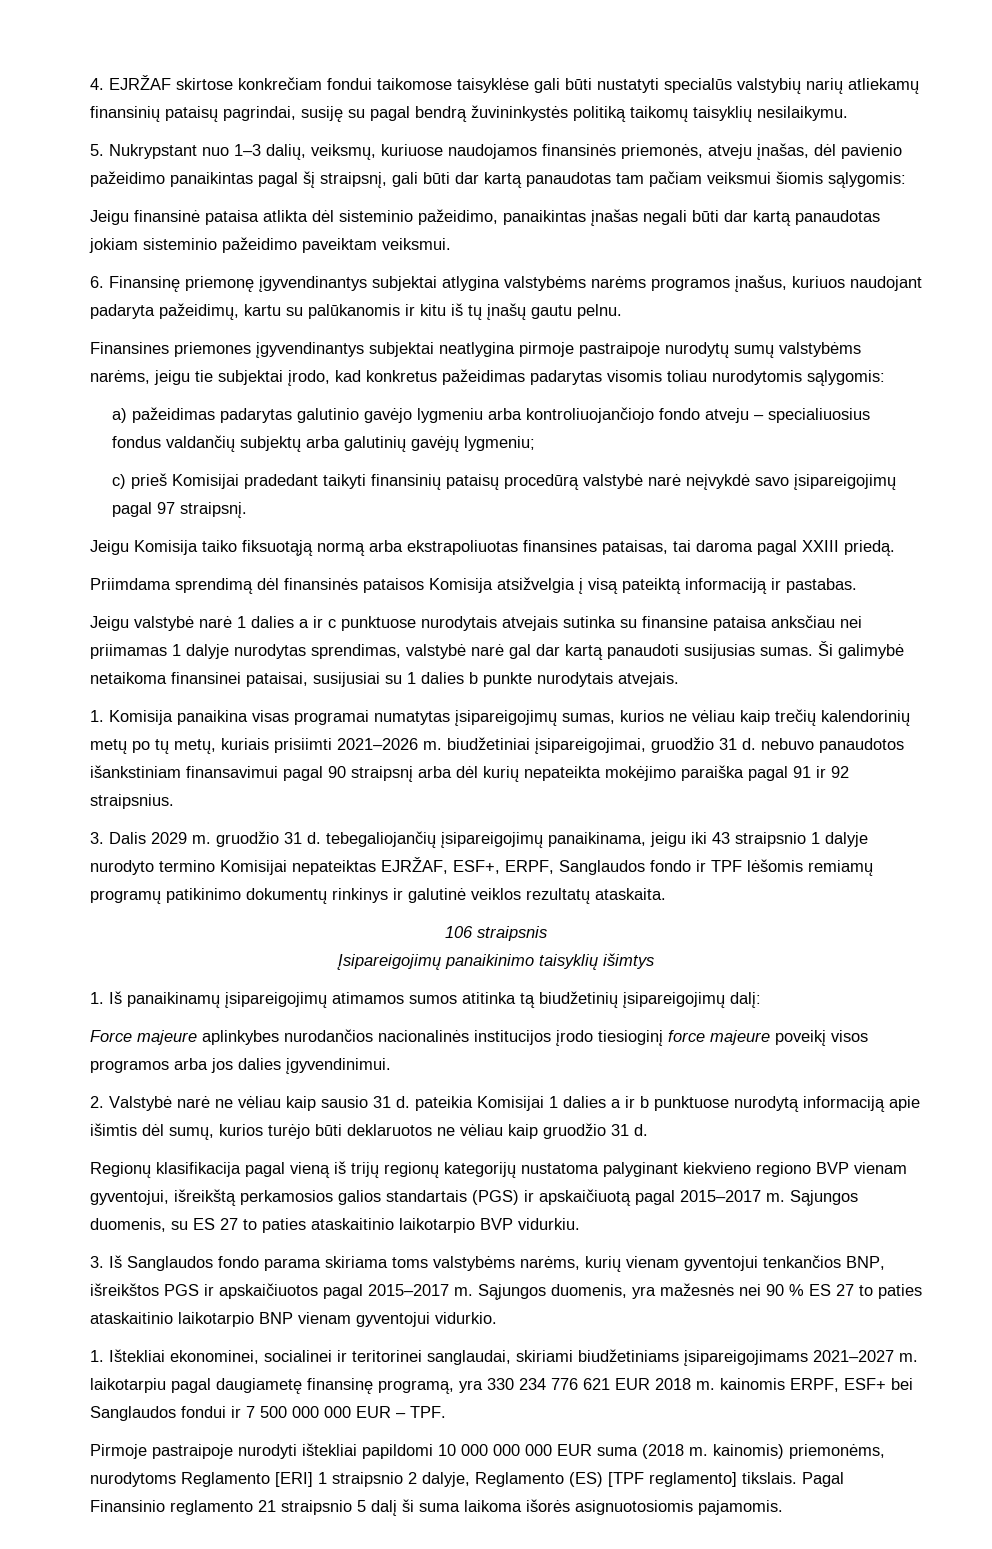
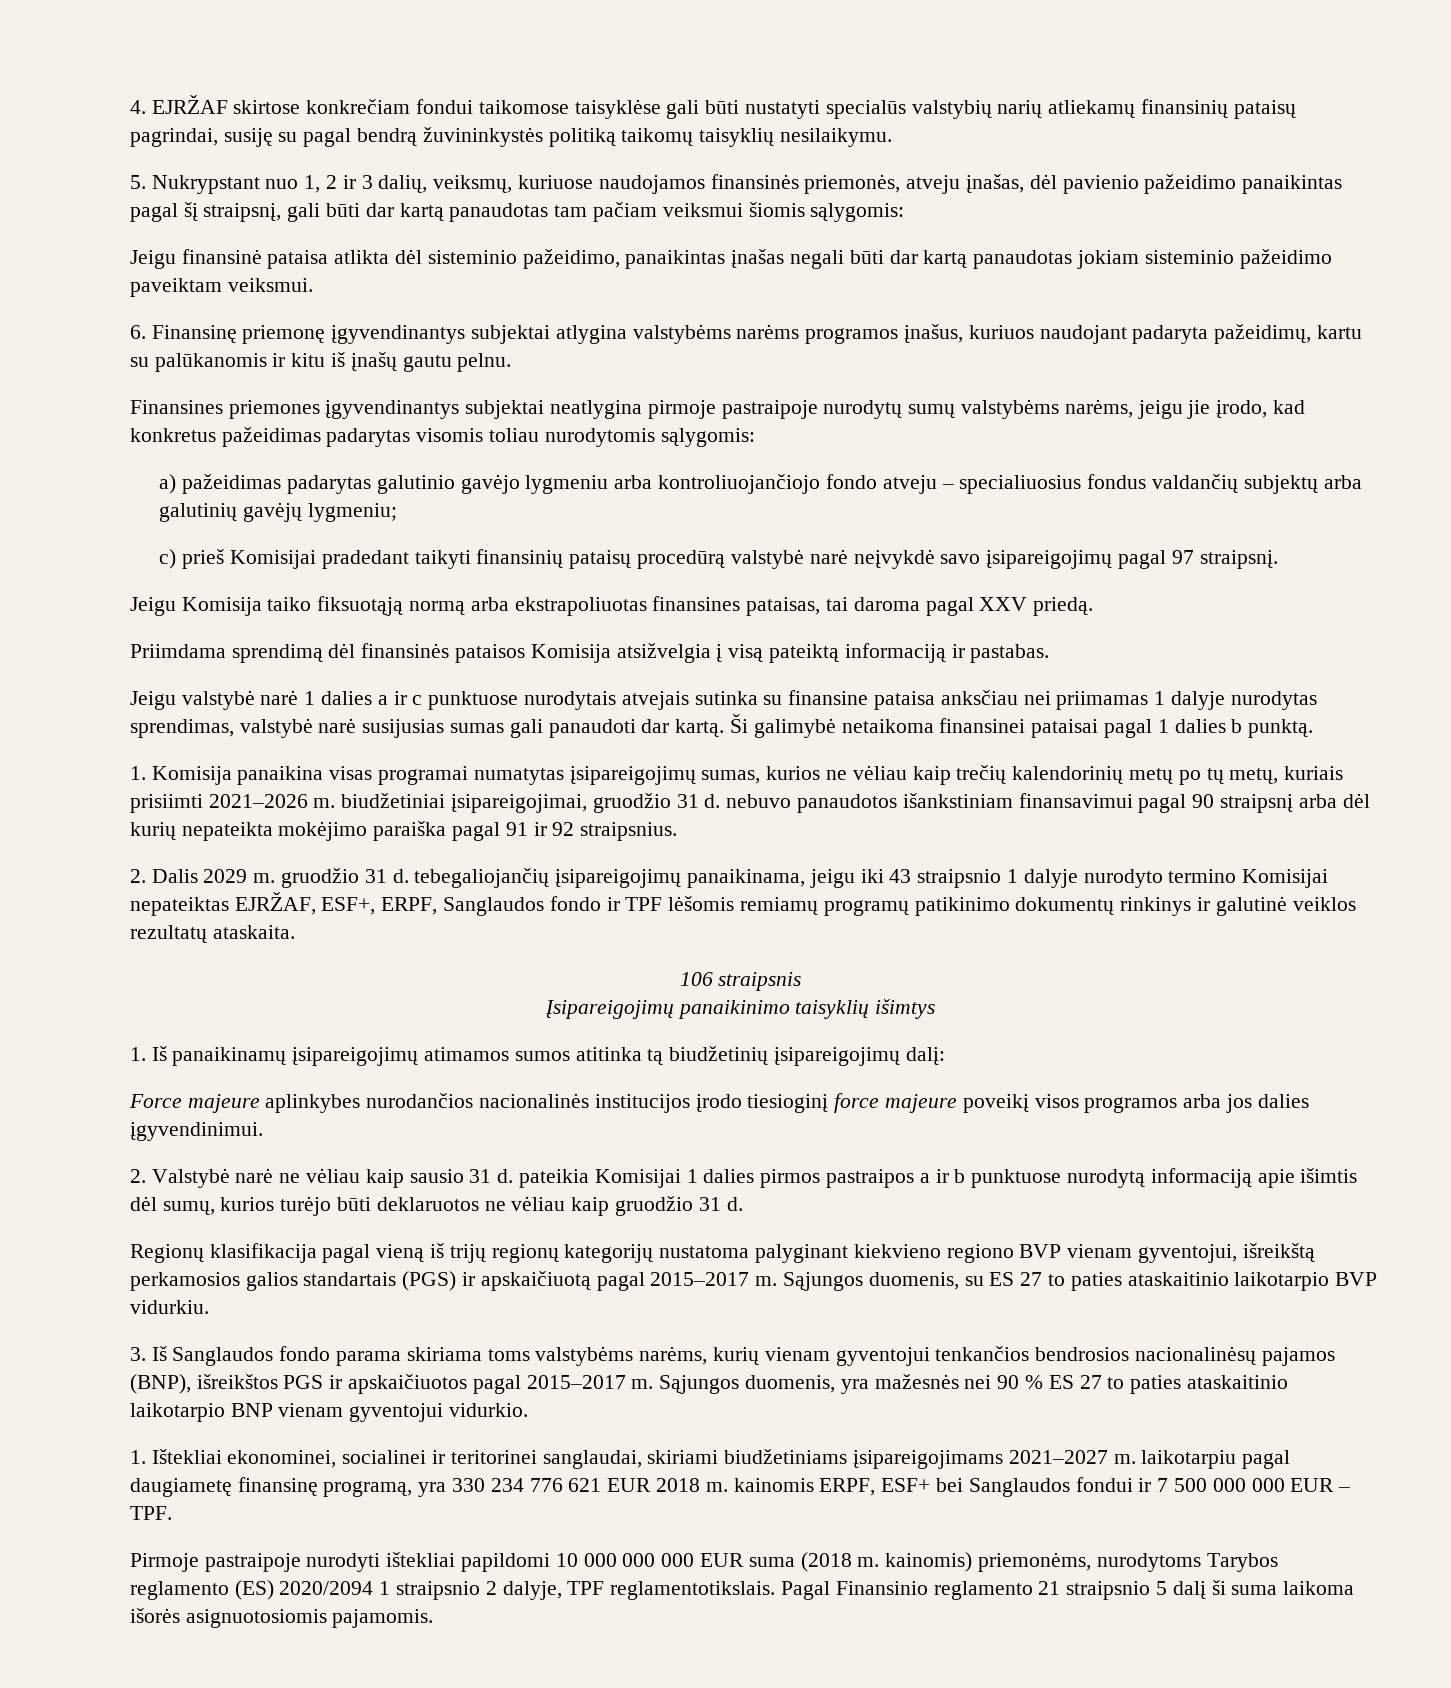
[234,144,262,156] 1–3 -> [304,175,373,193] 1, 2 ir 3
[468,305,483,320] tų -> (345, 359) none
[195,370,284,385] tie subjektai -> [1187,400,1211,419] jie
[802,540,840,552] XXIII -> [979,597,1028,611] XXV
[509,641,905,660] [90,672,680,687] gal dar kartą panaudoti susijusias sumas. Ši galimybė netaikoma finansinei pataisai, susijusiai su 1 dalies b punkte nurodytais atvejais. -> [362,714,1314,738] susijusias sumas gali panaudoti dar kartą. Ši galimybė netaikoma finansinei pataisai pagal 1 dalies b punktą.
[90,832,105,844] 3. -> [129,869,146,883] 2.
(607, 1102) none -> [760,1169,914,1188] pirmos pastraipos
[846,1256,886,1270] BNP, -> [1035,1346,1335,1366] [129,1374,191,1394] bendrosios nacionalinėsų pajamos (BNP),
[181,1472,798,1487] Reglamento [ERI] 1 straipsnio 2 dalyje, Reglamento (ES) [TPF reglamento] tikslais. -> [1206,1553,1278,1572] [129,1580,776,1600] Tarybos reglamento (ES) 2020/2094 1 straipsnio 2 dalyje, TPF reglamentotikslais.

